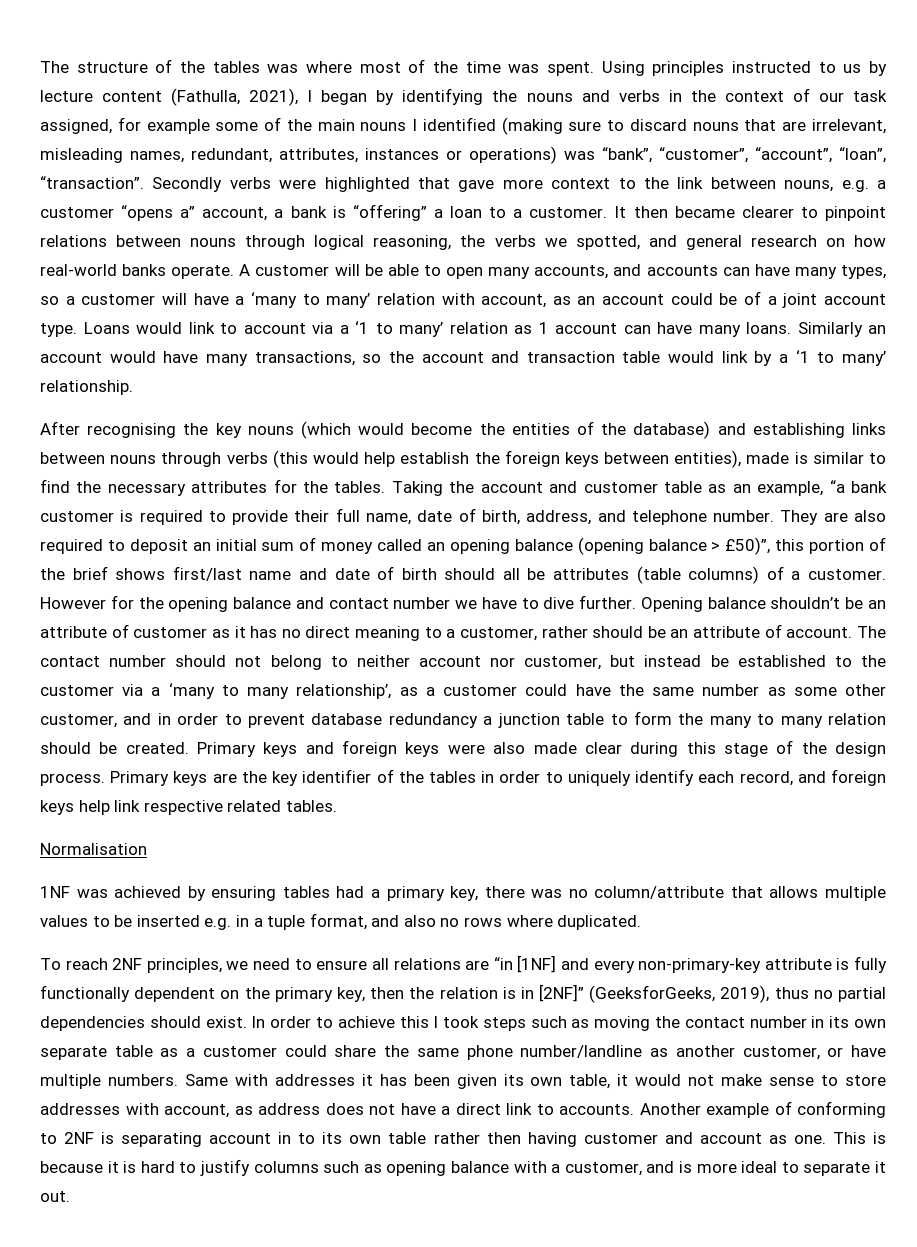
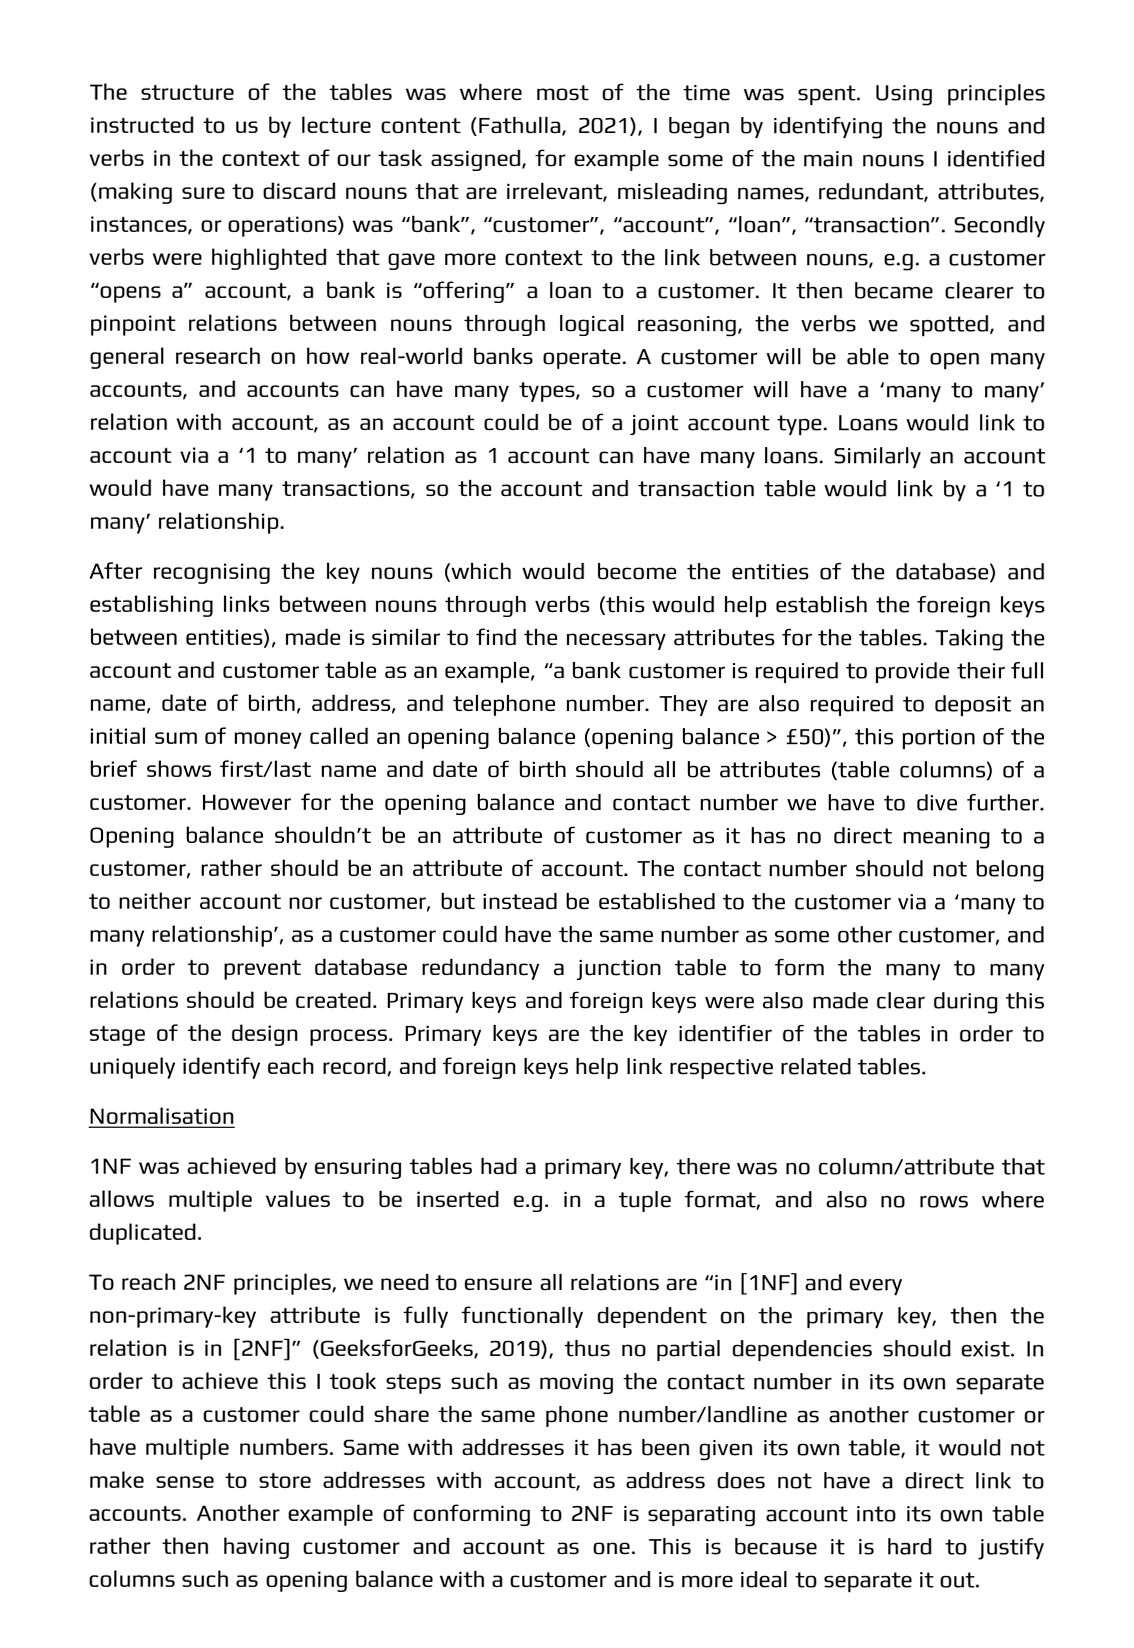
[365,148,439,160] instances -> [89,215,194,235] instances,
[827,713,886,725] relation -> [88,990,179,1009] relations
[742,1046,820,1060] customer, -> [917,1407,1016,1424] customer
[278,1132,316,1144] in to -> [855,1505,898,1523] into
[564,1162,642,1176] customer, -> [509,1571,608,1589] customer

